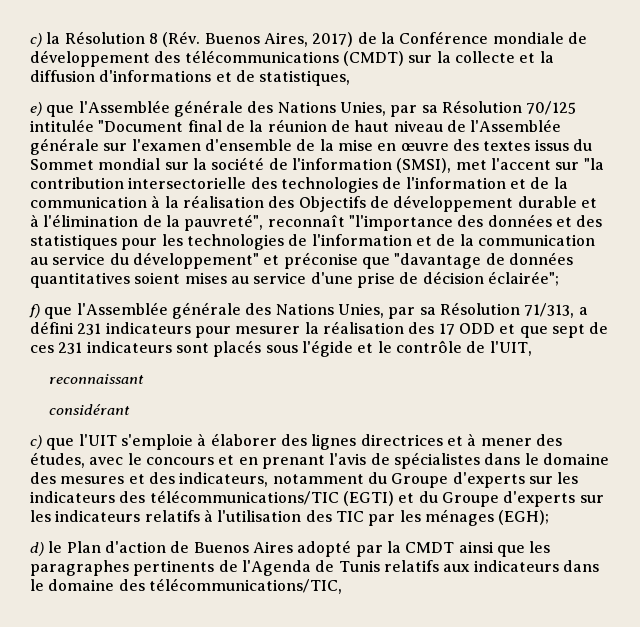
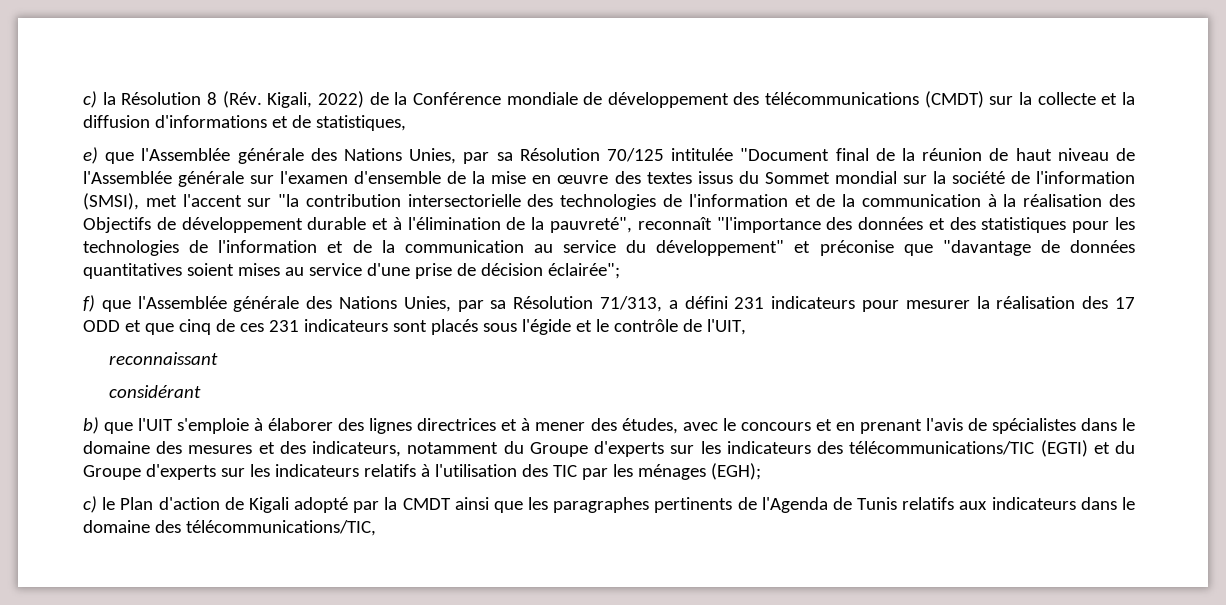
[204,32,354,47] Buenos Aires, 2017) -> [267,91,364,108] Kigali, 2022)
[551,324,585,338] sept -> [178,319,211,335] cinq
[30,435,42,449] c) -> [83,417,99,434] b)
[30,542,44,556] d) -> [83,496,97,513] c)
[193,541,293,553] Buenos Aires -> [248,497,289,513] Kigali

